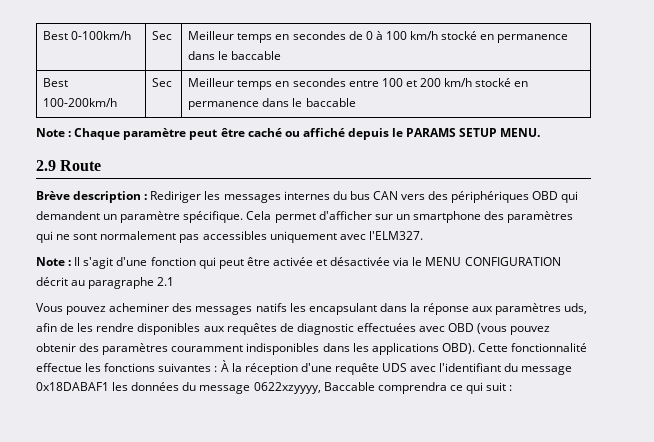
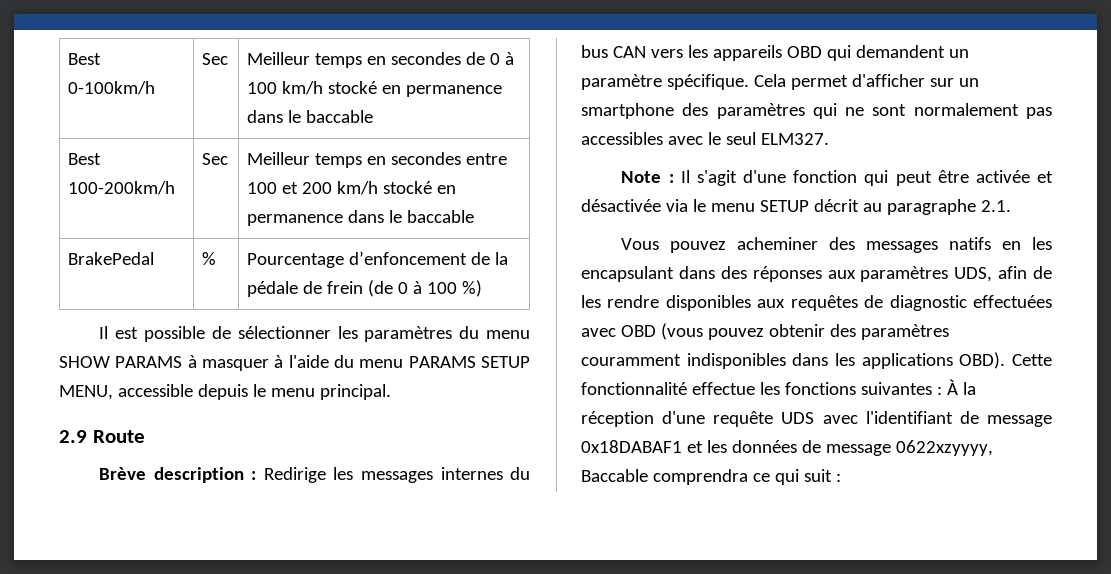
[36,128,541,140] // Note : Chaque paramètre peut être caché ou affiché depuis le PARAMS SETUP MENU. -> [68,252,155,265] [202,252,217,265] [247,251,509,268] [247,280,482,297] [99,326,530,342] [59,355,530,371] [59,384,391,400] // BrakePedal | % | Pourcentage d’enfoncement de la pédale de frein (de 0 à 100 %) // Il est possible de sélectionner les paramètres du menu SHOW PARAMS à masquer à l'aide du menu PARAMS SETUP MENU, accessible depuis le menu principal.
[150,191,202,203] Rediriger -> [263,467,326,483] Redirige
[428,191,530,203] des périphériques -> [687,45,782,61] les appareils
[269,231,423,243] uniquement avec l'ELM327. -> [667,132,829,145] avec le seul ELM327.
[425,257,561,266] MENU CONFIGURATION -> [710,200,809,212] menu SETUP
[157,277,175,286] 2.1 -> [980,200,1011,212] 2.1.
(287, 307) none -> [1002,241,1022,250] en
[409,303,470,315] la réponse -> [720,266,822,282] des réponses
[564,303,588,314] uds, -> [954,267,993,282] UDS,
[504,363,519,372] du -> [959,411,979,424] de
(109, 386) none -> [686,441,703,453] et
[182,382,197,391] du -> [801,440,821,453] de

